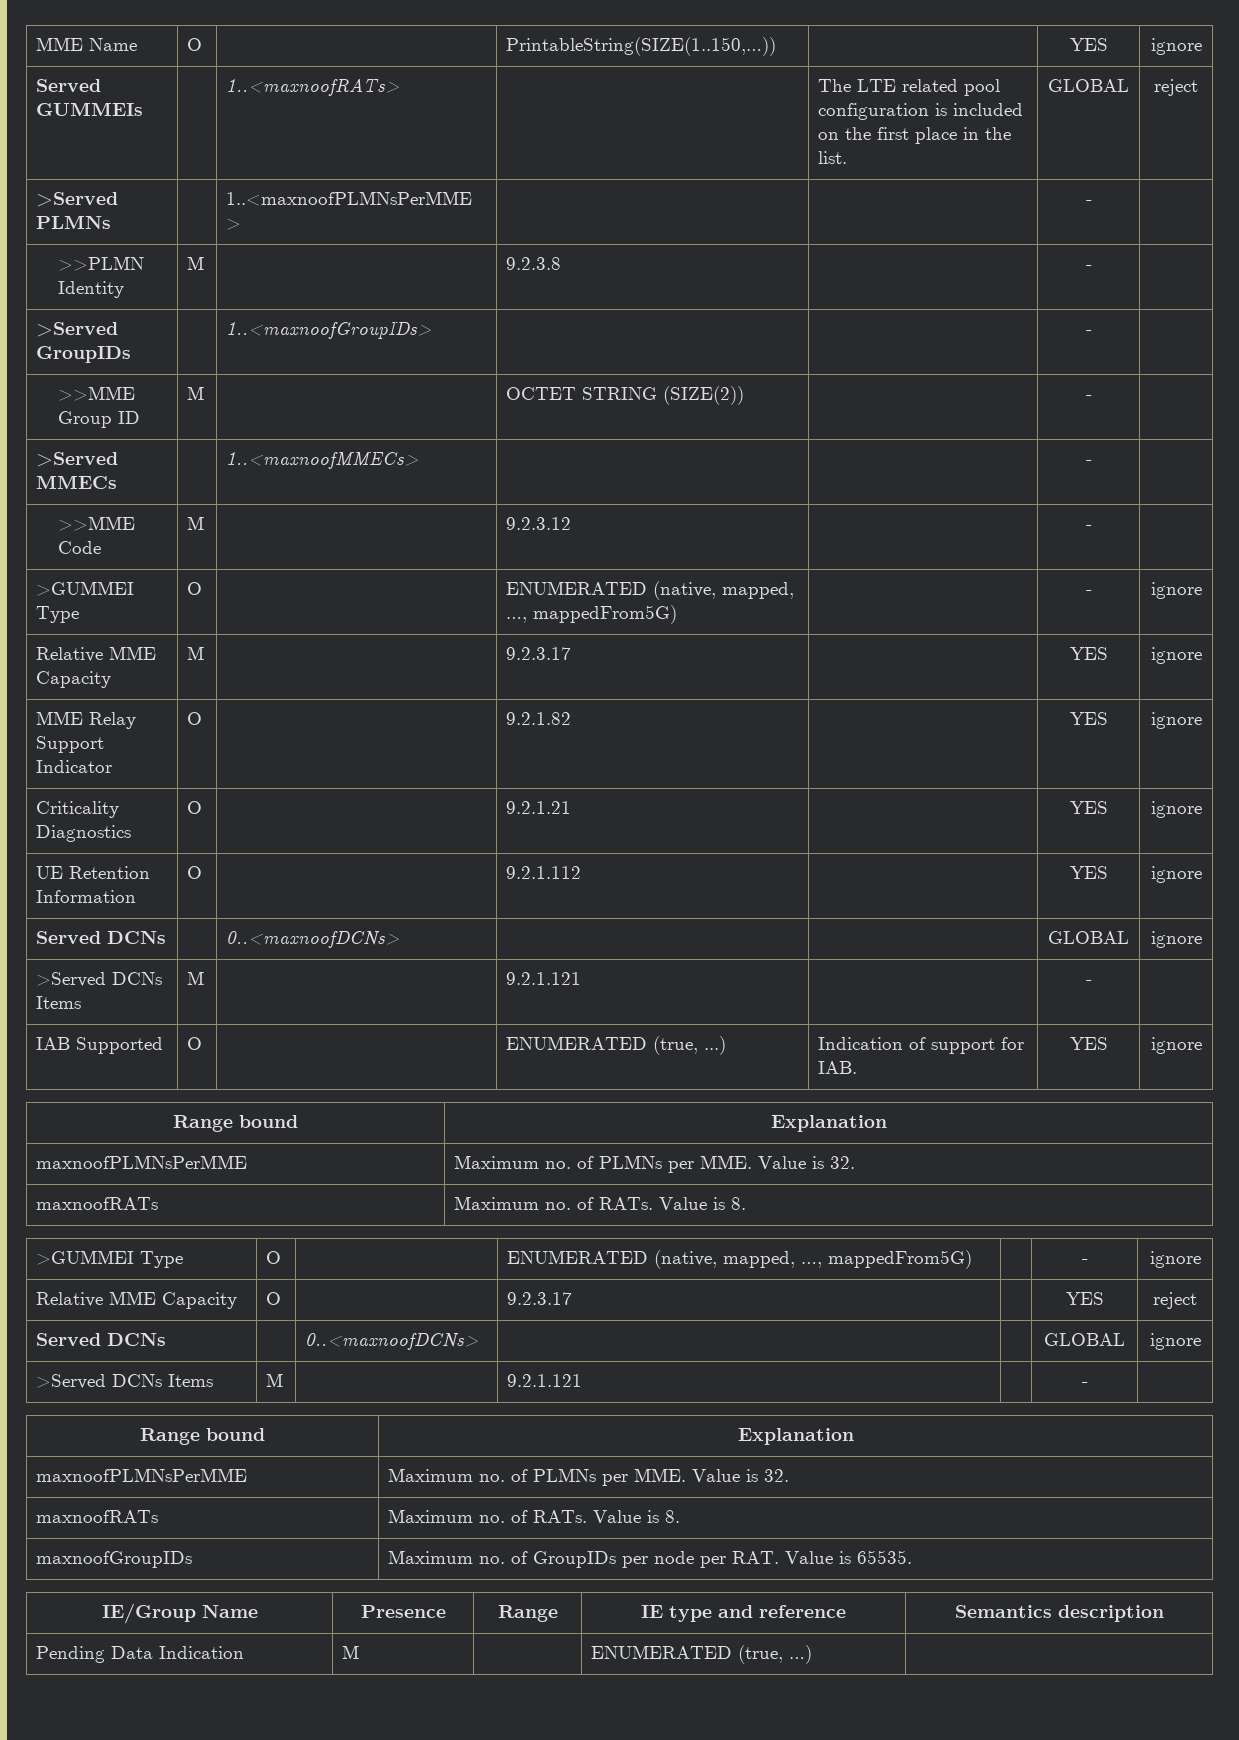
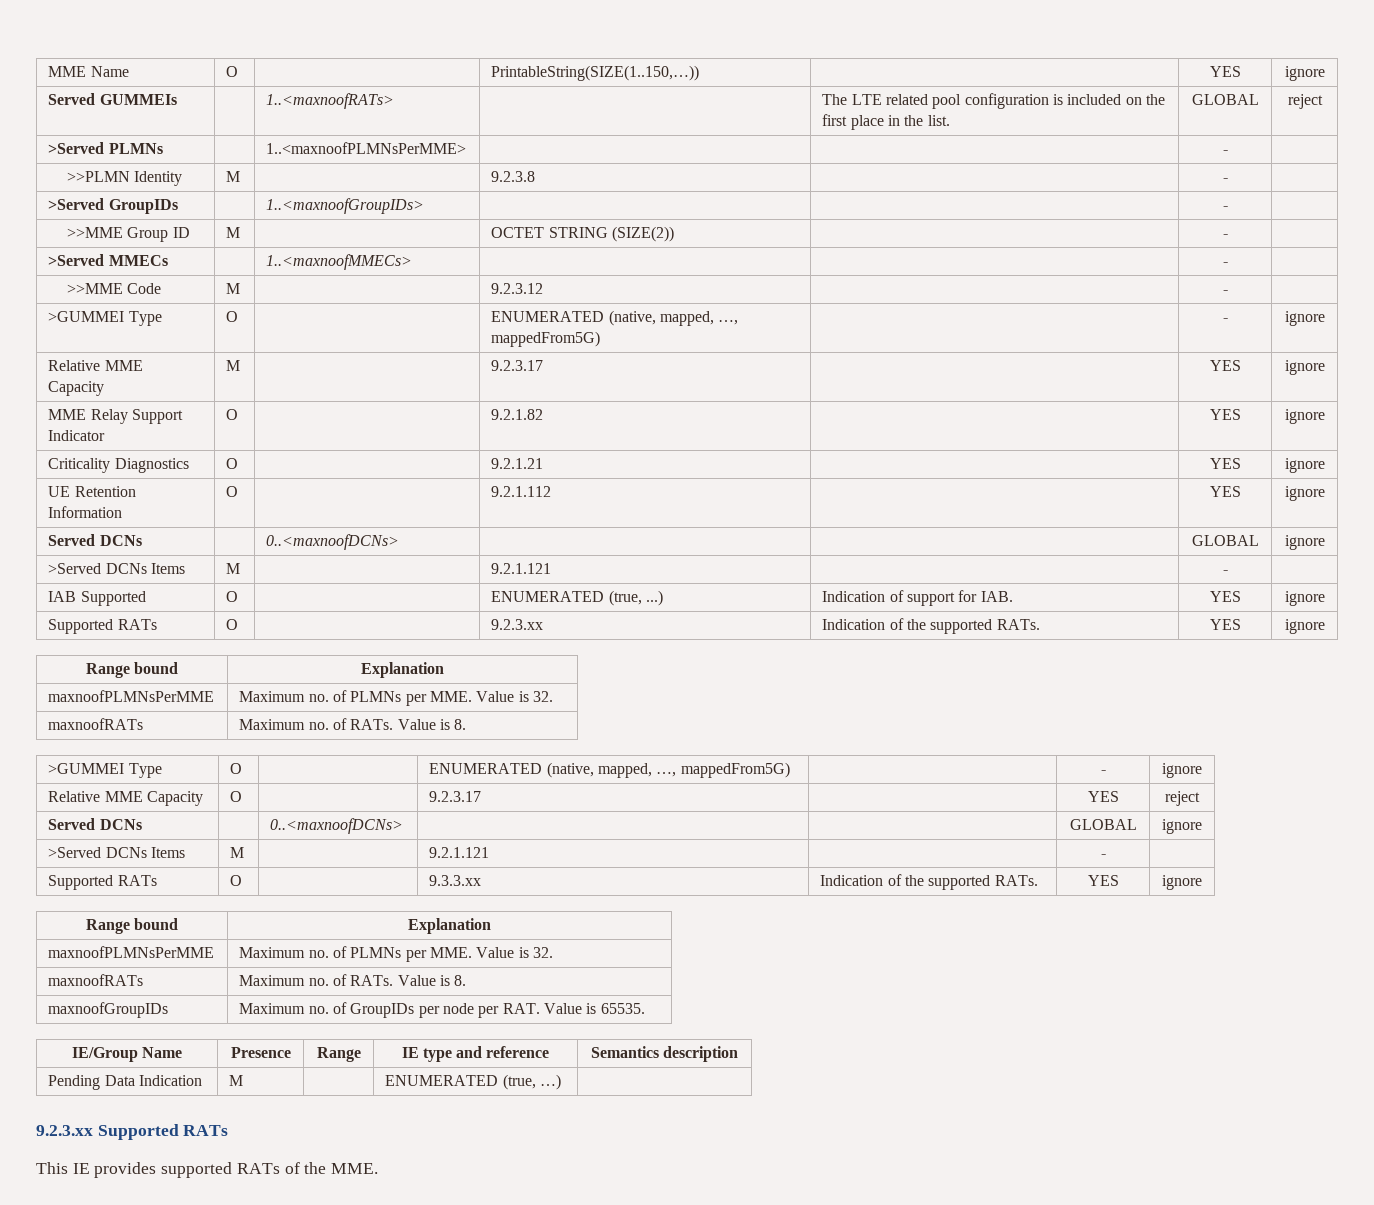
(1202, 1045) none -> [48,619,157,634] [226,619,239,630] [491,619,544,630] [822,618,1040,634] [1209,619,1241,630] [1284,619,1325,634] // Supported RATs | O | | 9.2.3.xx | Indication of the supported RATs. | YES | ignore
(1088, 1384) none -> [48,875,157,890] [230,875,243,886] [429,875,482,886] [820,874,1038,890] [1087,875,1119,886] [1162,875,1202,890] // Supported RATs | O | | 9.3.3.xx | Indication of the supported RATs. | YES | ignore
(813, 1654) none -> [36,1124,229,1140] [36,1162,379,1178] // 9.2.3.xx Supported RATs // This IE provides supported RATs of the MME.

